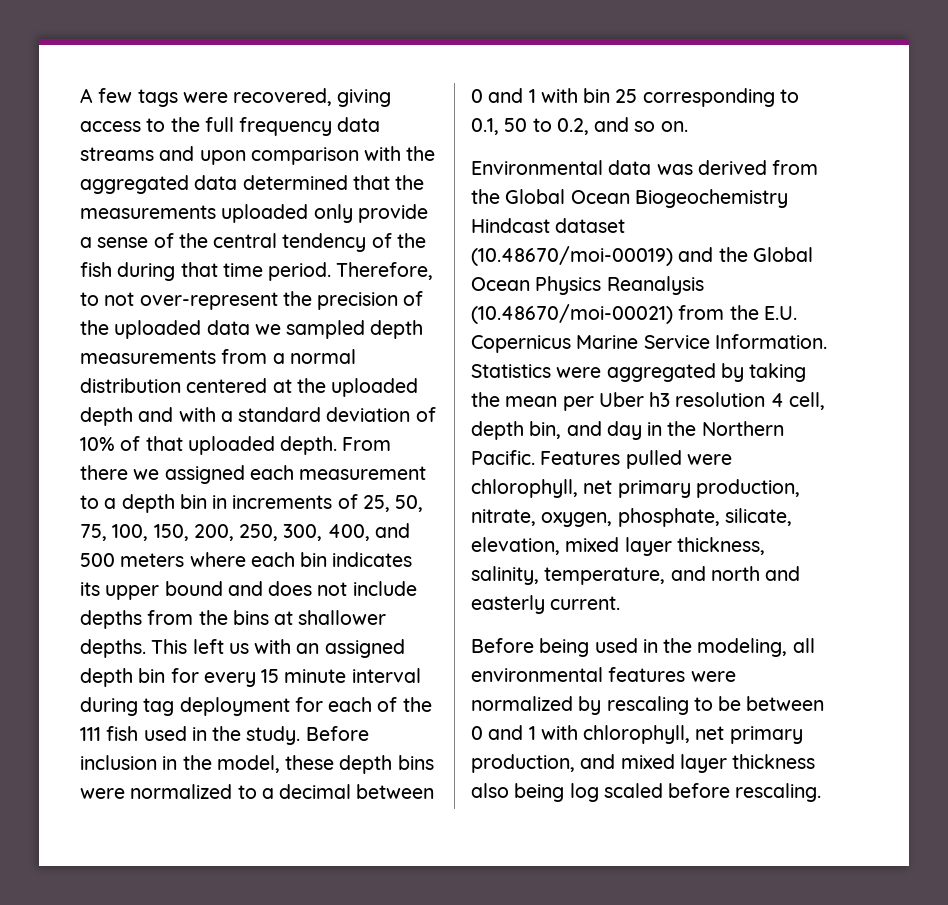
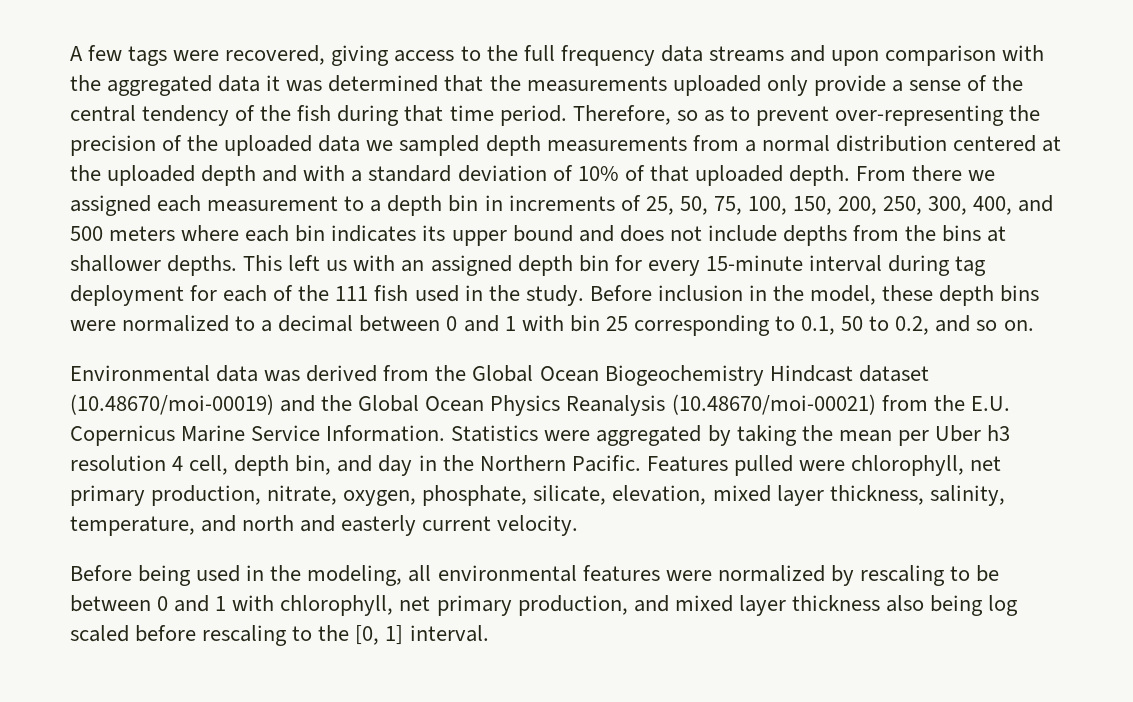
(238, 182) none -> [266,75,323,92] it was
[80,292,278,310] to not over-represent -> [676,105,1005,126] so as to prevent over-representing
[261,669,347,683] 15 minute -> [705,255,803,271] 15-minute
[550,596,621,610] current. -> [422,515,579,536] current velocity.
[735,783,822,802] rescaling. -> [202,625,489,646] rescaling to the [0, 1] interval.

